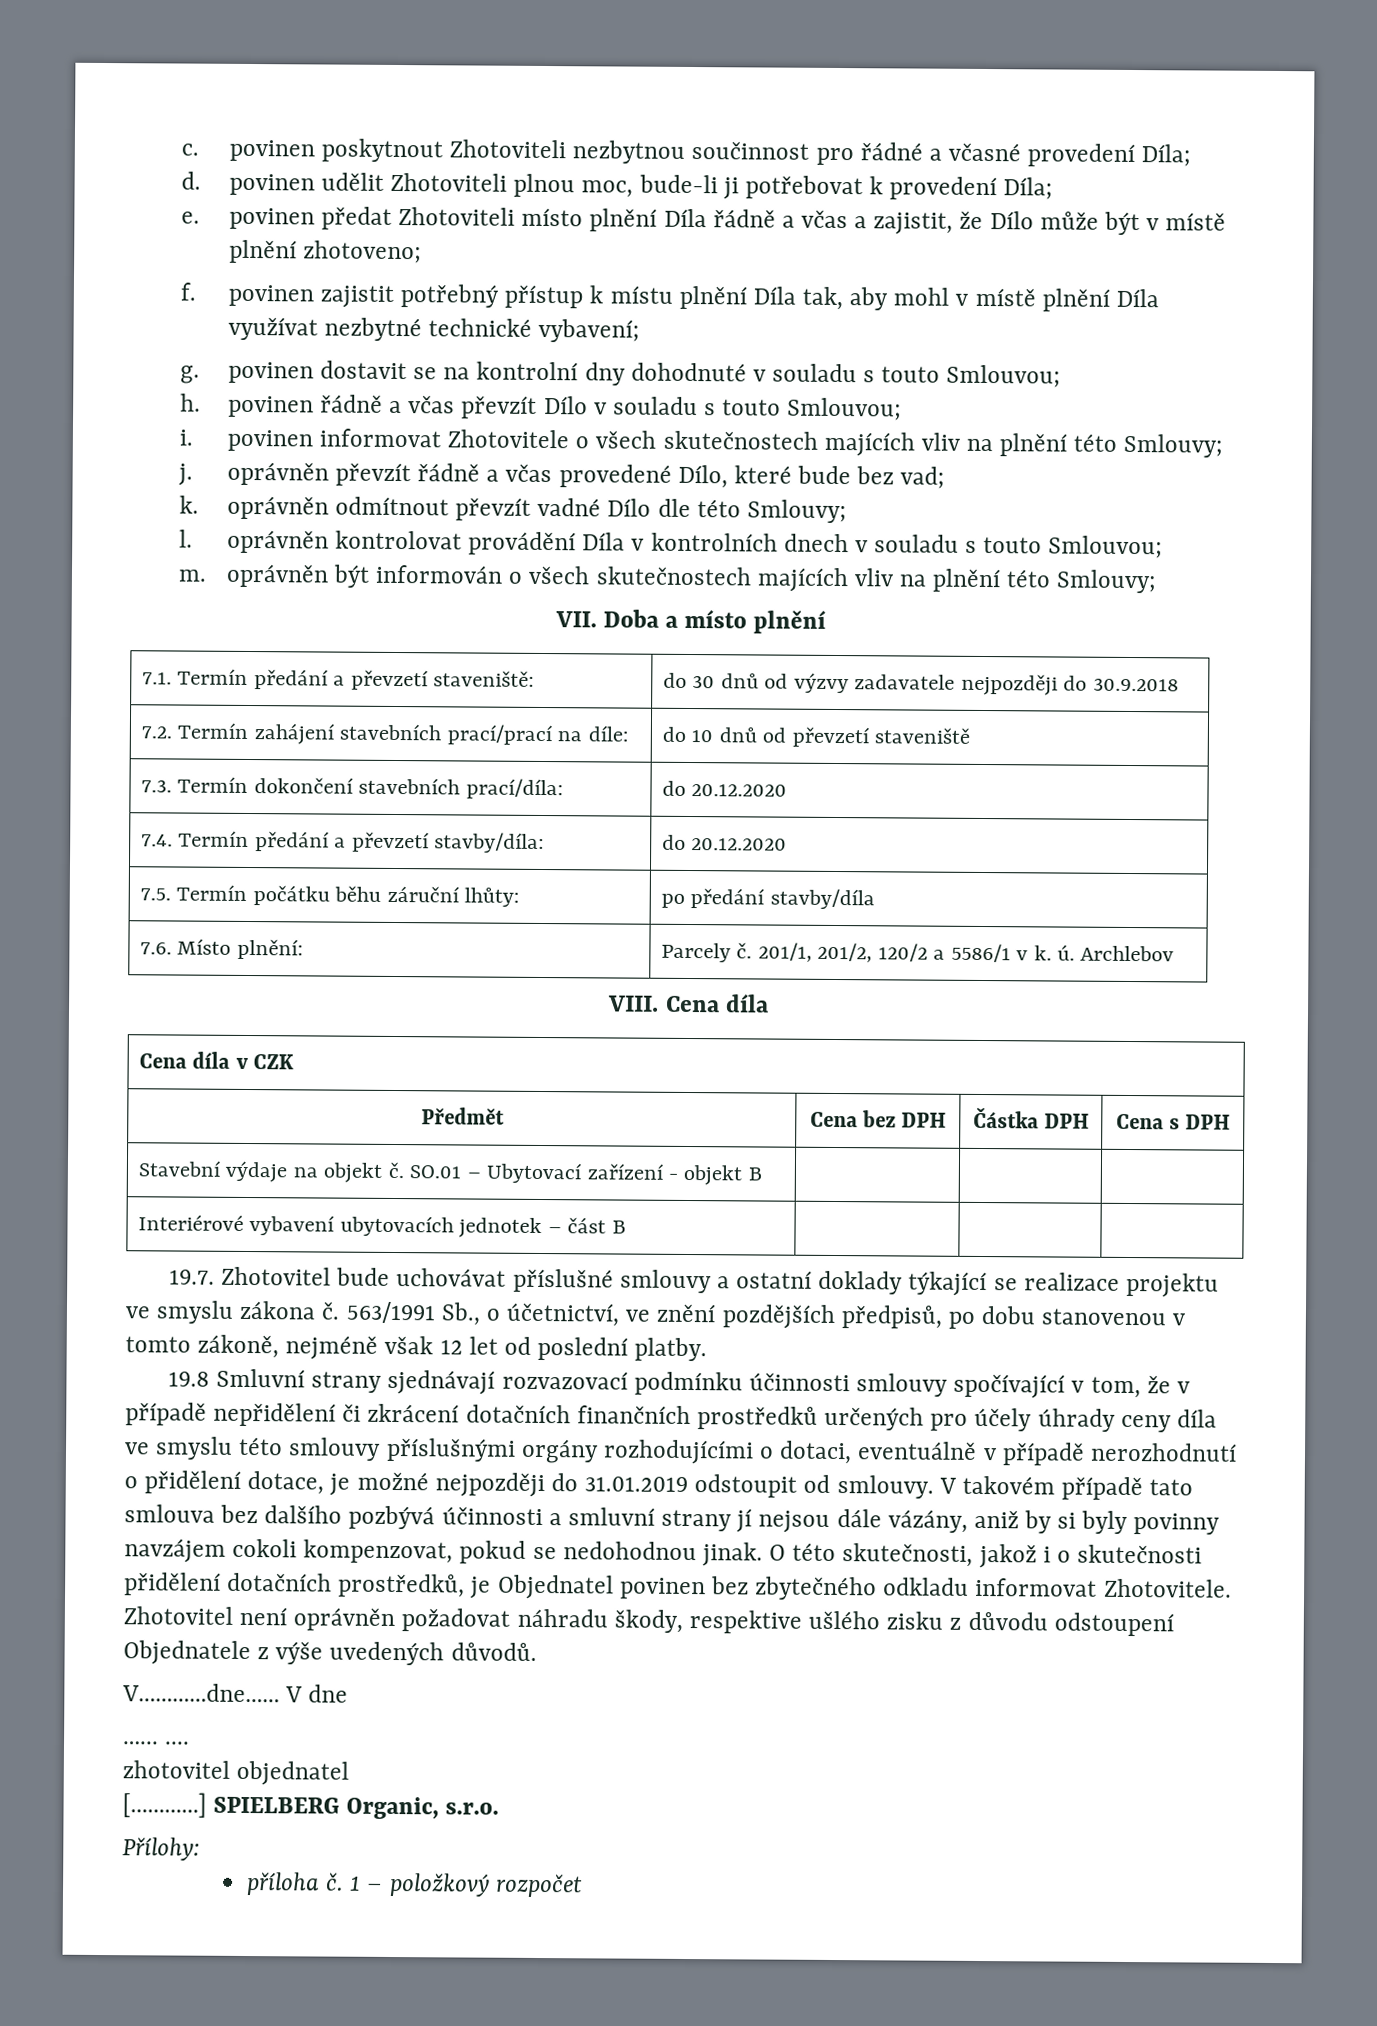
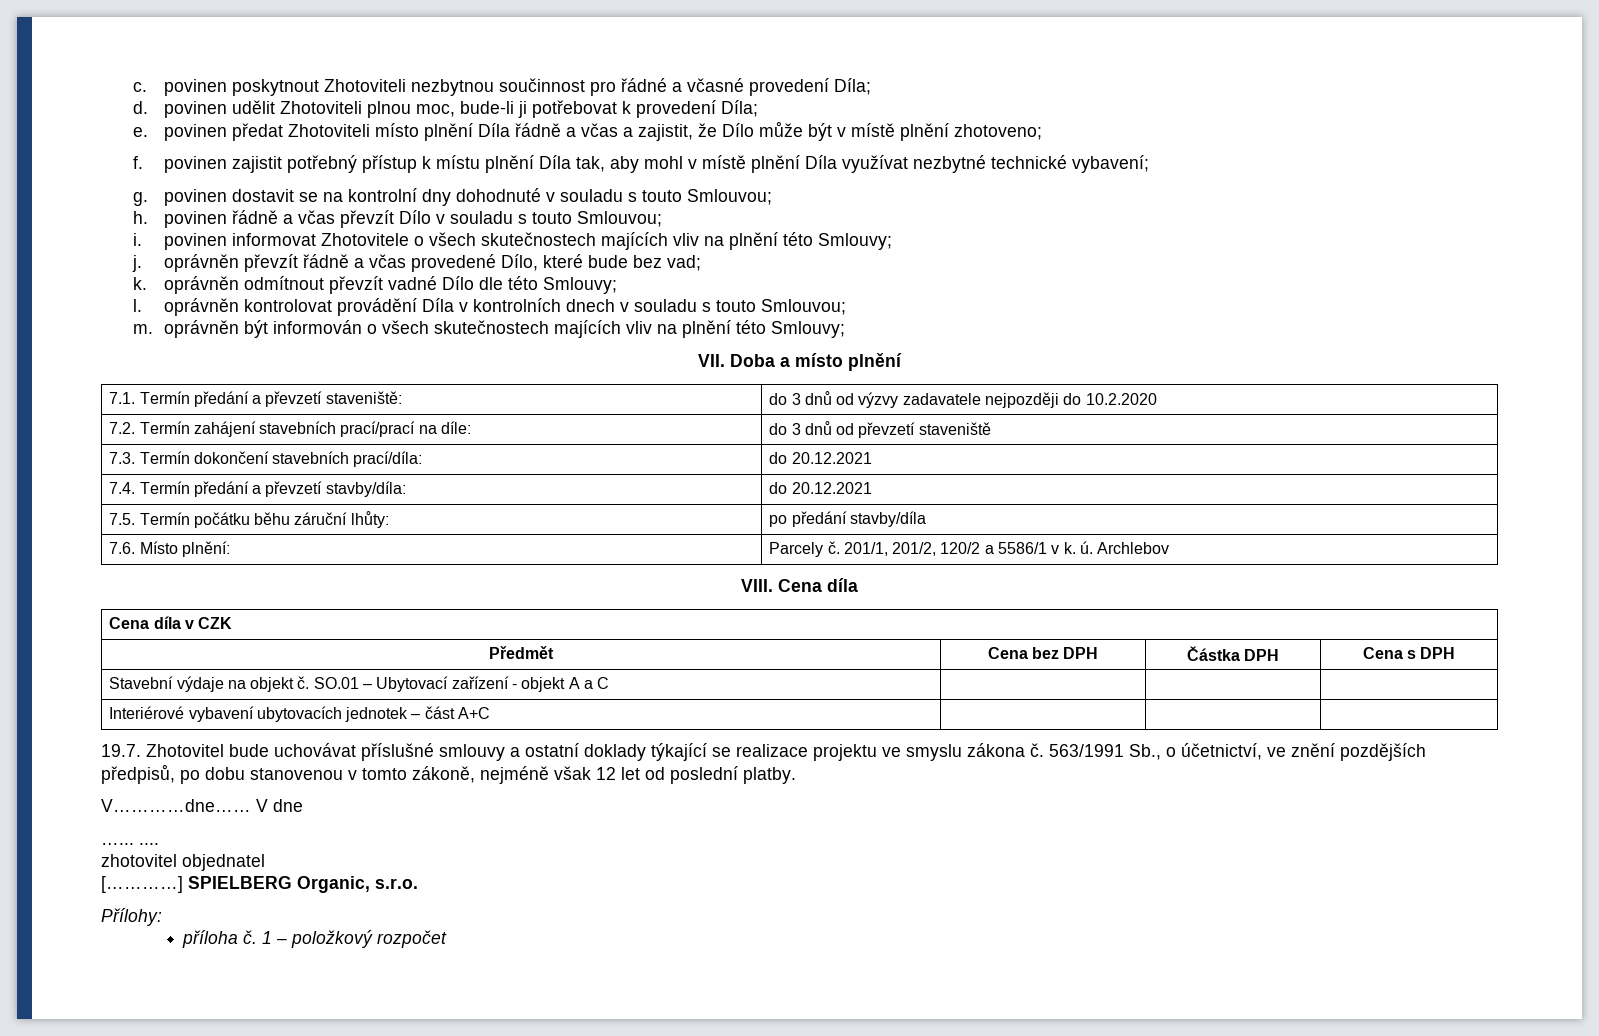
[692,675,716,689] 30 -> [791,393,801,405] 3
[1092,677,1179,692] 30.9.2018 -> [1085,393,1157,405] 10.2.2020
[691,730,714,743] 10 -> [791,423,801,435] 3
[691,784,788,797] 20.12.2020 -> [791,452,872,464] 20.12.2021
[691,838,788,851] 20.12.2020 -> [791,482,872,494] 20.12.2021
[747,1167,762,1181] B -> [568,677,610,689] A a C
[611,1220,626,1234] B -> [458,707,491,719] A+C
[167,1368,1190,1399] [125,1402,1217,1433] [124,1436,1237,1466] [124,1470,1194,1501] [124,1504,1221,1535] [124,1538,1203,1569] [124,1572,1232,1601] [123,1606,1174,1637] [123,1640,537,1666] // 19.8 Smluvní strany sjednávají rozvazovací podmínku účinnosti smlouvy spočívající v tom, že v případě nepřidělení či zkrácení dotačních finančních prostředků určených pro účely úhrady ceny díla ve smyslu této smlouvy příslušnými orgány rozhodujícími o dotaci, eventuálně v případě nerozhodnutí o přidělení dotace, je možné nejpozději do 31.01.2019 odstoupit od smlouvy. V takovém případě tato smlouva bez dalšího pozbývá účinnosti a smluvní strany jí nejsou dále vázány, aniž by si byly povinny navzájem cokoli kompenzovat, pokud se nedohodnou jinak. O této skutečnosti, jakož i o skutečnosti přidělení dotačních prostředků, je Objednatel povinen bez zbytečného odkladu informovat Zhotovitele. Zhotovitel není oprávněn požadovat náhradu škody, respektive ušlého zisku z důvodu odstoupení Objednatele z výše uvedených důvodů. -> (796, 775) none

